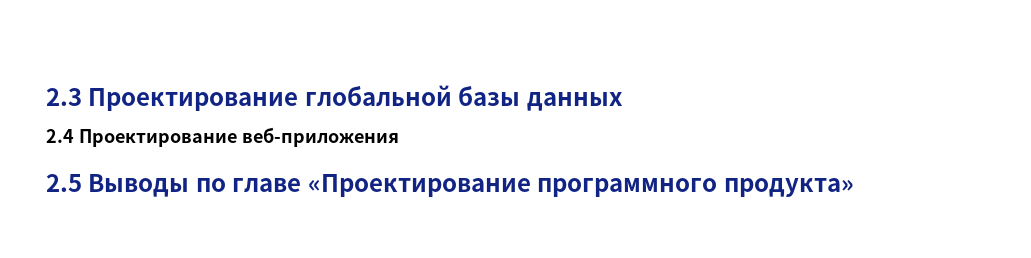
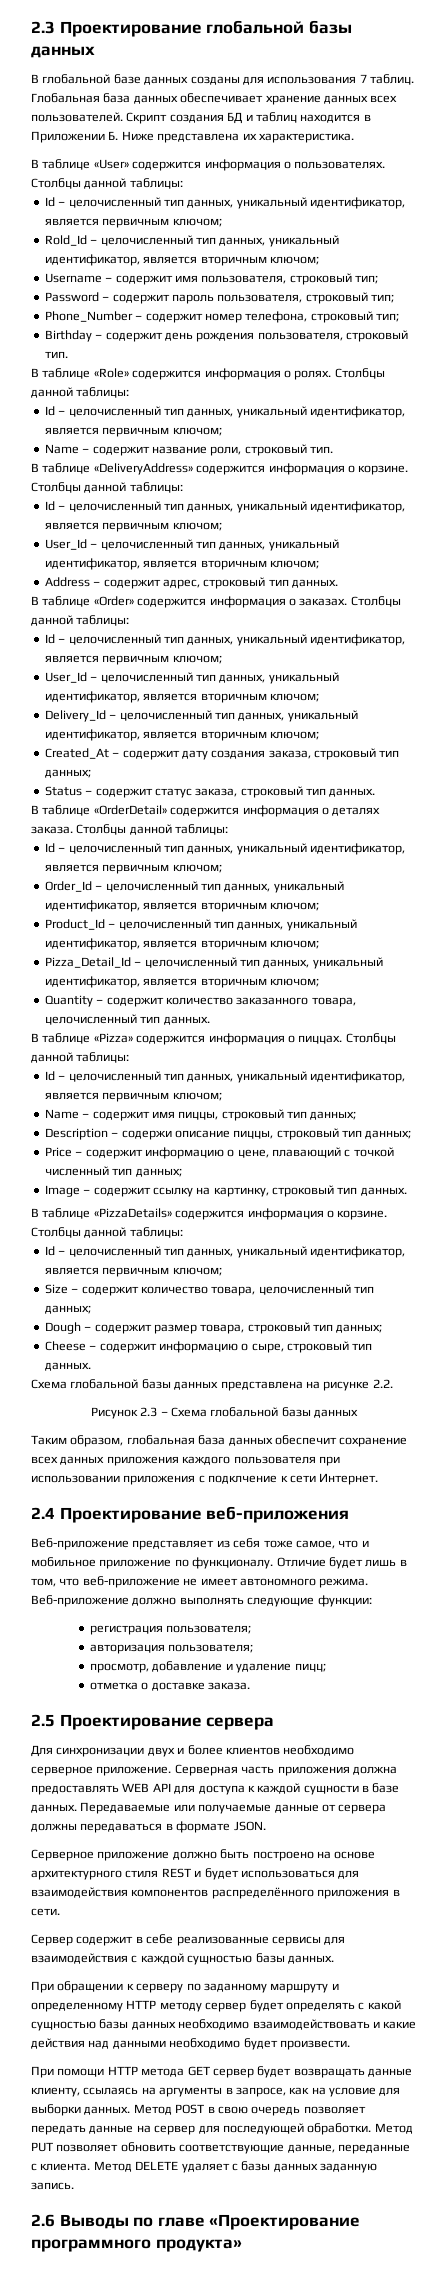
[46,127,399,147] [46,174,82,192] 2.4 Проектирование веб-приложения // 2.5 -> [31,74,414,85] [31,93,398,105] [31,112,371,124] [31,131,354,143] [31,159,386,171] [31,178,183,189] [44,197,405,209] [44,218,222,228] [44,235,339,247] [44,254,319,266] [44,273,378,285] [44,292,394,304] [44,311,399,323] [44,330,408,342] [44,351,68,358] [31,368,385,380] [31,387,130,398] [44,406,405,418] [44,427,222,437] [44,444,333,456] [31,463,409,475] [31,482,183,493] [44,501,405,513] [44,522,222,532] [44,539,339,551] [44,558,319,570] [44,577,338,589] [31,596,401,608] [31,615,130,626] [44,634,405,646] [44,655,222,665] [44,672,339,684] [44,691,319,703] [44,710,358,722] [44,729,319,741] [44,748,400,760] [44,769,91,778] [44,786,376,798] [31,805,381,817] [31,824,229,835] [44,843,405,855] [44,864,222,874] [44,881,344,893] [44,900,319,912] [44,919,357,931] [44,938,319,950] [44,957,383,969] [44,976,319,988] [44,995,356,1007] [44,1014,210,1025] [31,1033,396,1045] [31,1052,130,1063] [44,1071,405,1083] [44,1092,222,1102] [44,1109,357,1121] [44,1128,412,1140] [44,1147,394,1159] [44,1166,182,1177] [44,1185,407,1197] [31,1208,388,1220] [31,1227,183,1238] [44,1246,405,1258] [44,1267,222,1277] [44,1284,374,1296] [44,1305,91,1314] [44,1322,383,1334] [44,1341,373,1353] [44,1362,91,1371] [31,1379,393,1391] [90,1407,359,1419] [31,1435,408,1447] [31,1456,340,1466] [31,1473,379,1485] [31,1506,350,1523] [31,1538,369,1550] [31,1557,407,1569] [31,1576,369,1588] [31,1595,372,1607] [90,1625,252,1635] [90,1644,254,1654] [90,1661,326,1673] [90,1682,251,1691] [31,1714,275,1730] [31,1745,355,1757] [31,1764,397,1776] [31,1783,400,1795] [31,1802,387,1814] [31,1821,266,1833] [31,1849,376,1861] [31,1868,360,1880] [31,1887,400,1899] [31,1908,60,1916] [31,1934,346,1946] [31,1953,334,1965] [31,1981,339,1993] [31,2000,401,2012] [31,2019,417,2031] [31,2038,350,2050] [31,2066,412,2078] [31,2087,401,2097] [31,2104,366,2116] [31,2123,413,2135] [31,2142,410,2154] [31,2161,377,2173] [31,2182,74,2190] [31,2214,55,2227] В глобальной базе данных созданы для использования 7 таблиц. Глобальная база данных обеспечивает хранение данных всех пользователей. Скрипт создания БД и таблиц находится в Приложении Б. Ниже представлена их характеристика. // В таблице «User» содержится информация о пользователях. Столбцы данной таблицы: // Id – целочисленный тип данных, уникальный идентификатор, является первичным ключом; // Rold_Id – целочисленный тип данных, уникальный идентификатор, является вторичным ключом; // Username – содержит имя пользователя, строковый тип; // Password – содержит пароль пользователя, строковый тип; // Phone_Number – содержит номер телефона, строковый тип; // Birthday – содержит день рождения пользователя, строковый тип. // В таблице «Role» содержится информация о ролях. Столбцы данной таблицы: // Id – целочисленный тип данных, уникальный идентификатор, является первичным ключом; // Name – содержит название роли, строковый тип. // В таблице «DeliveryAddress» содержится информация о корзине. Столбцы данной таблицы: // Id – целочисленный тип данных, уникальный идентификатор, является первичным ключом; // User_Id – целочисленный тип данных, уникальный идентификатор, является вторичным ключом; // Address – содержит адрес, строковый тип данных. // В таблице «Order» содержится информация о заказах. Столбцы данной таблицы: // Id – целочисленный тип данных, уникальный идентификатор, является первичным ключом; // User_Id – целочисленный тип данных, уникальный идентификатор, является вторичным ключом; // Delivery_Id – целочисленный тип данных, уникальный идентификатор, является вторичным ключом; // Created_At – содержит дату создания заказа, строковый тип данных; // Status – содержит статус заказа, строковый тип данных. // В таблице «OrderDetail» содержится информация о деталях заказа. Столбцы данной таблицы: // Id – целочисленный тип данных, уникальный идентификатор, является первичным ключом; // Order_Id – целочисленный тип данных, уникальный идентификатор, является вторичным ключом; // Product_Id – целочисленный тип данных, уникальный идентификатор, является вторичным ключом; // Pizza_Detail_Id – целочисленный тип данных, уникальный идентификатор, является вторичным ключом; // Quantity – содержит количество заказанного товара, целочисленный тип данных. // В таблице «Pizza» содержится информация о пиццах. Столбцы данной таблицы: // Id – целочисленный тип данных, уникальный идентификатор, является первичным ключом; // Name – содержит имя пиццы, строковый тип данных; // Description – содержи описание пиццы, строковый тип данных; // Price – содержит информацию о цене, плавающий с точкой численный тип данных; // Image – содержит ссылку на картинку, строковый тип данных. // В таблице «PizzaDetails» содержится информация о корзине. Столбцы данной таблицы: // Id – целочисленный тип данных, уникальный идентификатор, является первичным ключом; // Size – содержит количество товара, целочисленный тип данных; // Dough – содержит размер товара, строковый тип данных; // Cheese – содержит информацию о сыре, строковый тип данных. // Схема глобальной базы данных представлена на рисунке 2.2. // Рисунок 2.3 – Схема глобальной базы данных // Таким образом, глобальная база данных обеспечит сохранение всех данных приложения каждого пользователя при использовании приложения с подклчение к сети Интернет. // 2.4 Проектирование веб-приложения // Веб-приложение представляет из себя тоже самое, что и мобильное приложение по функционалу. Отличие будет лишь в том, что веб-приложение не имеет автономного режима. Веб-приложение должно выполнять следующие функции: // регистрация пользователя; // авторизация пользователя; // просмотр, добавление и удаление пицц; // отметка о доставке заказа. // 2.5 Проектирование сервера // Для синхронизации двух и более клиентов необходимо серверное приложение. Серверная часть приложения должна предоставлять WEB API для доступа к каждой сущности в базе данных. Передаваемые или получаемые данные от сервера должны передаваться в формате JSON. // Серверное приложение должно быть построено на основе архитектурного стиля REST и будет использоваться для взаимодействия компонентов распределённого приложения в сети. // Сервер содержит в себе реализованные сервисы для взаимодействия с каждой сущностью базы данных. // При обращении к серверу по заданному маршруту и определенному HTTP методу сервер будет определять с какой сущностью базы данных необходимо взаимодействовать и какие действия над данными необходимо будет произвести. // При помощи HTTP метода GET сервер будет возвращать данные клиенту, ссылаясь на аргументы в запросе, как на условие для выборки данных. Метод POST в свою очередь позволяет передать данные на сервер для последующей обработки. Метод PUT позволяет обновить соответствующие данные, переданные с клиента. Метод DELETE удаляет с базы данных заданную запись. // 2.6

